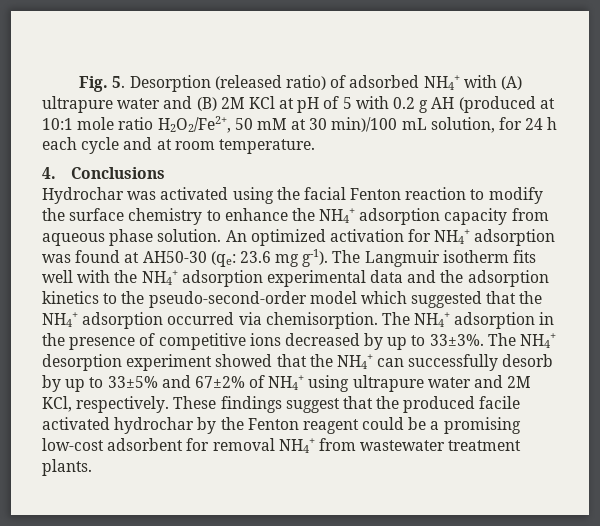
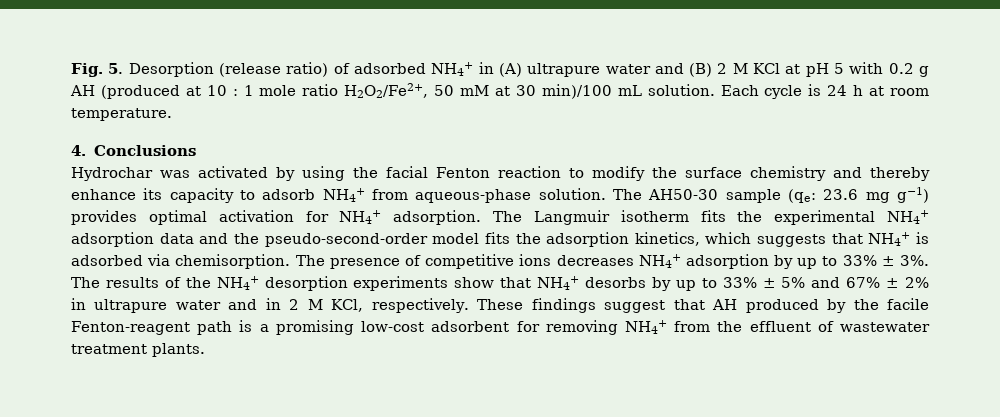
[214,75,282,90] (released -> [218,63,281,77] (release
[463,75,497,88] with -> [478,62,494,74] in
[220,97,245,109] 2M -> [717,63,748,74] 2 M
[323,96,340,109] of -> (829, 70) none
[42,118,73,130] 10:1 -> [206,85,254,96] 10 : 1
[430,117,558,133] [42,137,153,154] solution, for 24 h each cycle and -> [647,84,864,99] solution. Each cycle is 24 h
(229, 193) none -> [276,167,295,181] by
[206,208,549,225] [42,229,556,246] [42,249,329,267] to enhance the NH4+ adsorption capacity from aqueous phase solution. An optimized activation for NH4+ adsorption was found at AH50-30 (qe: 23.6 mg g-1). -> [833,167,930,181] [71,187,930,203] [71,210,482,225] and thereby enhance its capacity to adsorb NH4+ from aqueous-phase solution. The AH50-30 sample (qe: 23.6 mg g−1) provides optimal activation for NH4+ adsorption.
[42,270,366,287] well with the NH4+ adsorption experimental -> [737,210,930,225] [71,232,154,247] the experimental NH4+ adsorption
[467,270,549,287] [42,291,543,308] [42,312,555,329] [42,333,557,350] [42,354,554,371] [42,375,532,392] adsorption kinetics to the pseudo-second-order model which suggested that the NH4+ adsorption occurred via chemisorption. The NH4+ adsorption in the presence of competitive ions decreased by up to 33±3%. The NH4+ desorption experiment showed that the NH4+ can successfully desorb by up to 33±5% and 67±2% of NH4+ using ultrapure water and 2M -> [264,232,929,247] [71,254,929,269] [71,276,929,291] [71,298,323,313] pseudo-second-order model fits the adsorption kinetics, which suggests that NH4+ is adsorbed via chemisorption. The presence of competitive ions decreases NH4+ adsorption by up to 33% ± 3%. The results of the NH4+ desorption experiments show that NH4+ desorbs by up to 33% ± 5% and 67% ± 2% in ultrapure water and in 2 M
[376,396,521,413] [42,417,427,434] the produced facile activated hydrochar by the Fenton reagent could be -> [712,298,930,313] [71,320,253,335] AH produced by the facile Fenton-reagent path is
[212,438,356,453] removal NH4+ from -> [545,320,834,335] removing NH4+ from the effluent of

